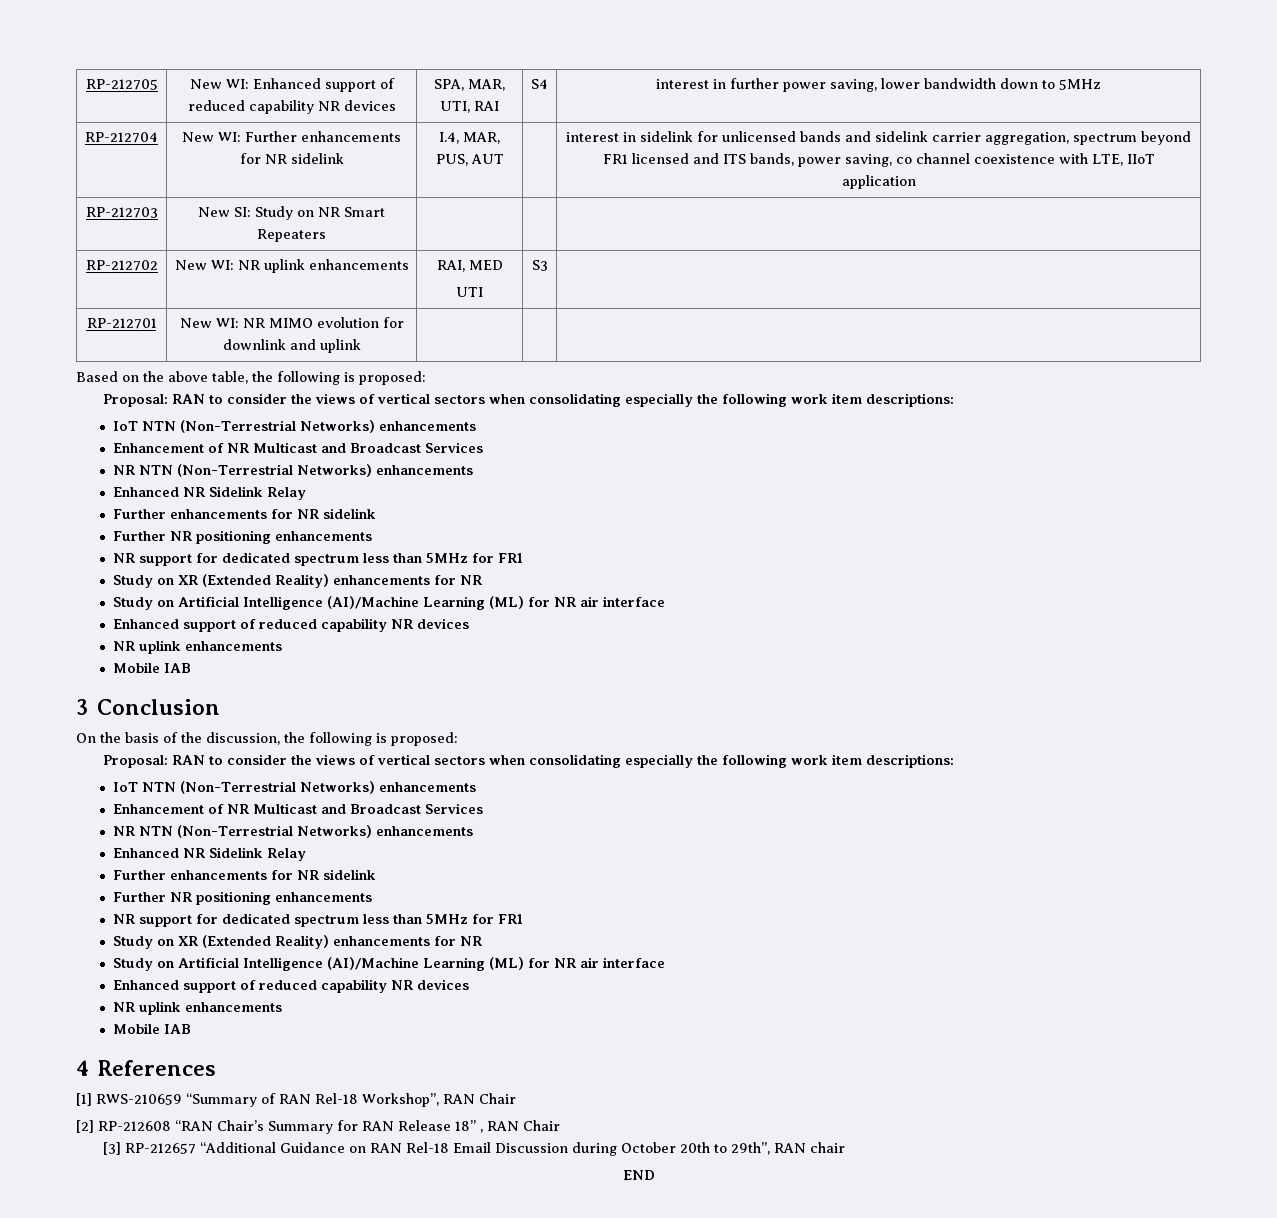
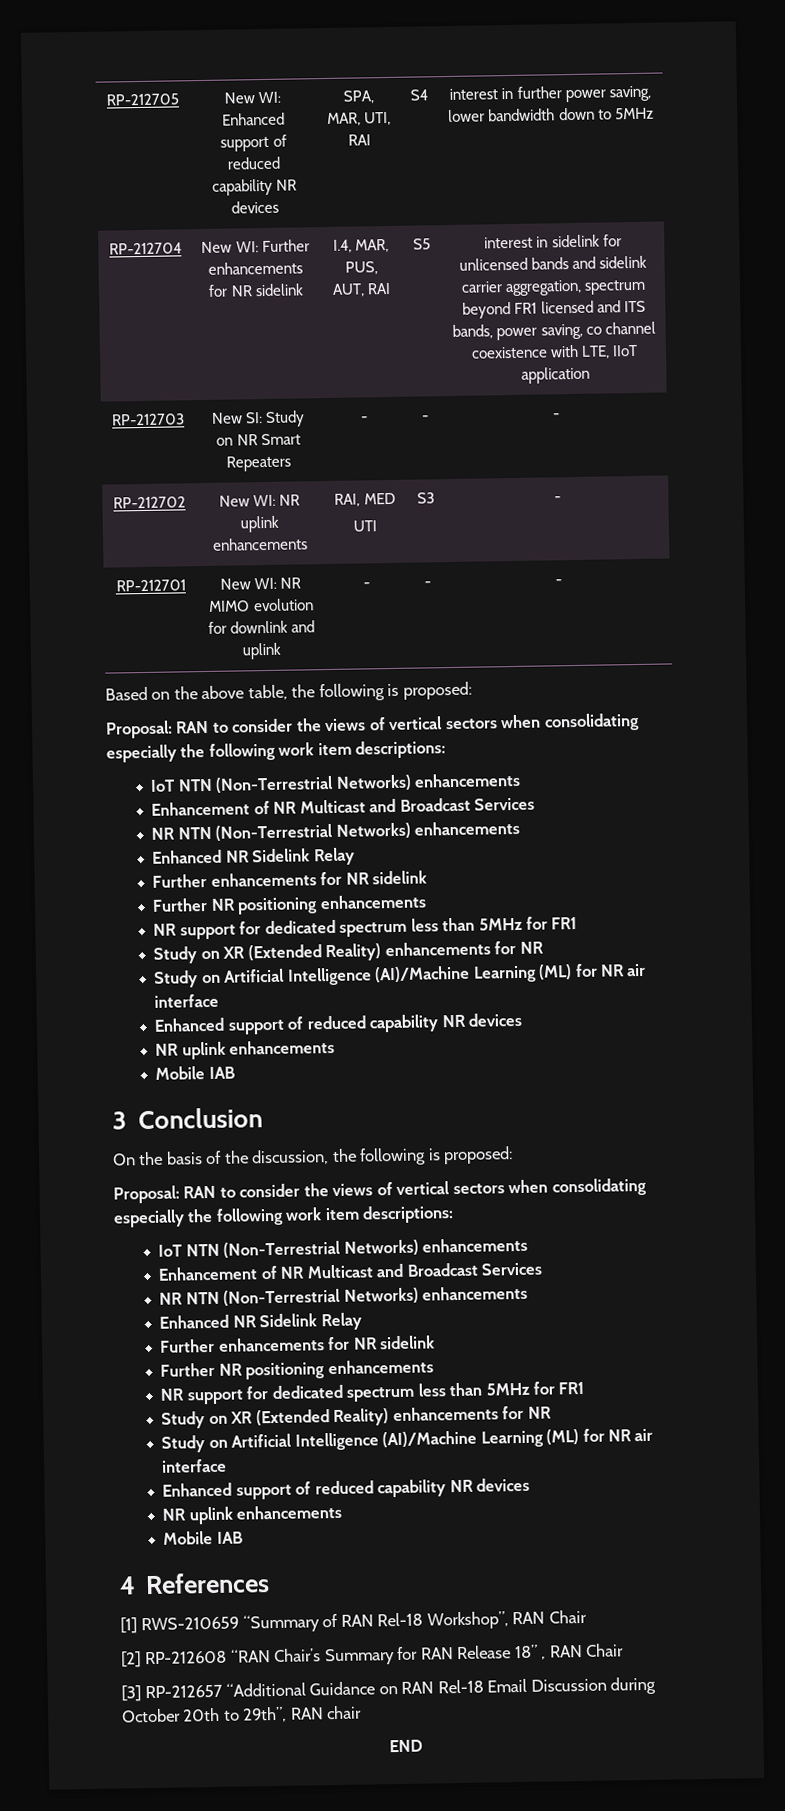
[470,154,504,164] AUT | -> [331,282,392,297] [413,238,431,250] AUT, RAI | S5
(326, 235) | | -> [360,416,368,422] [421,415,429,421] [552,413,560,419] - | - | -
(548, 265) none -> [553,496,561,502] -
(361, 346) | | -> [362,582,370,588] [423,581,431,587] [554,579,562,585] - | - | -

